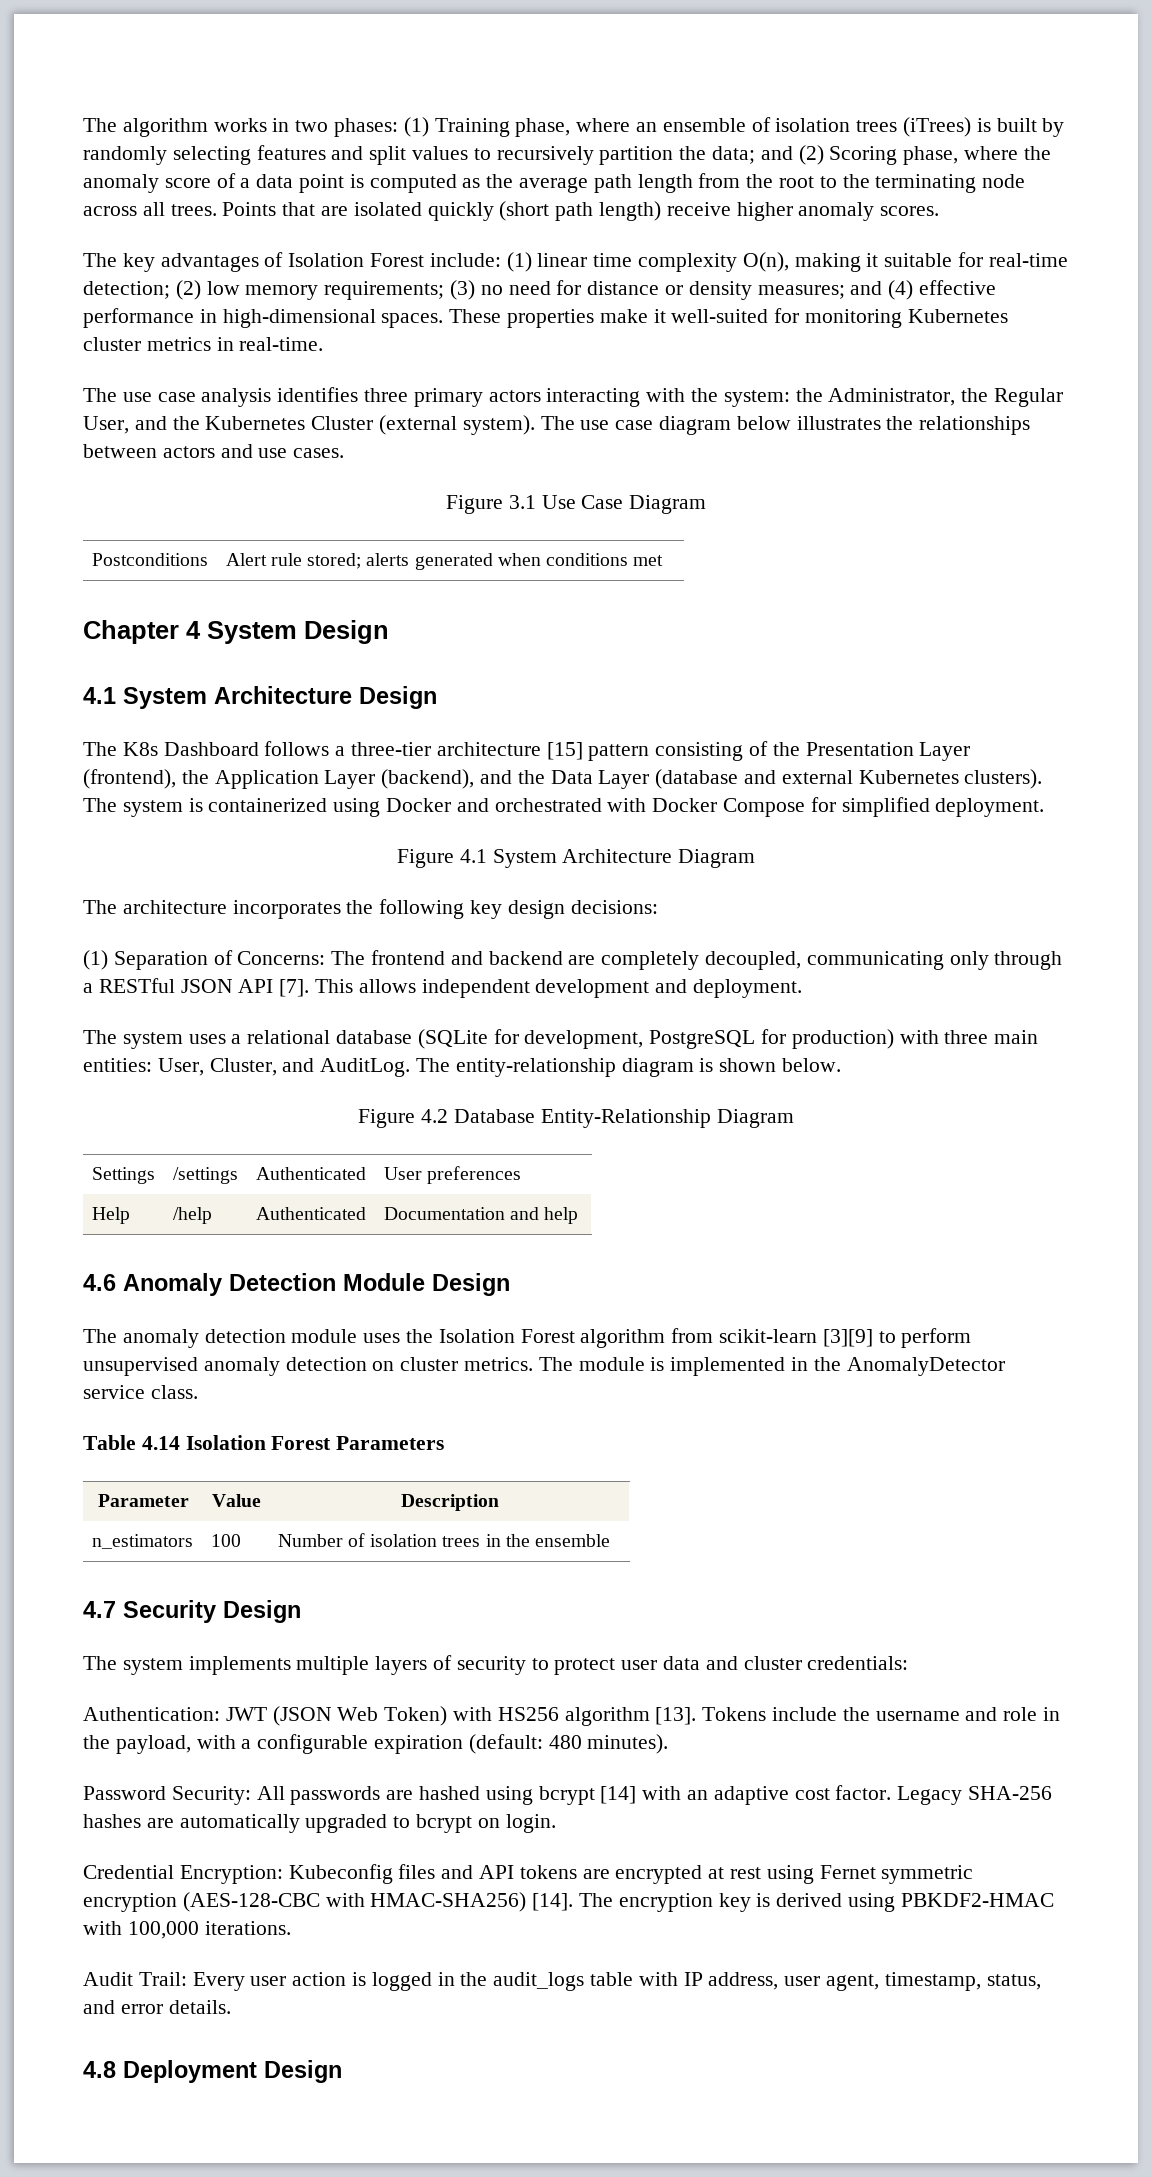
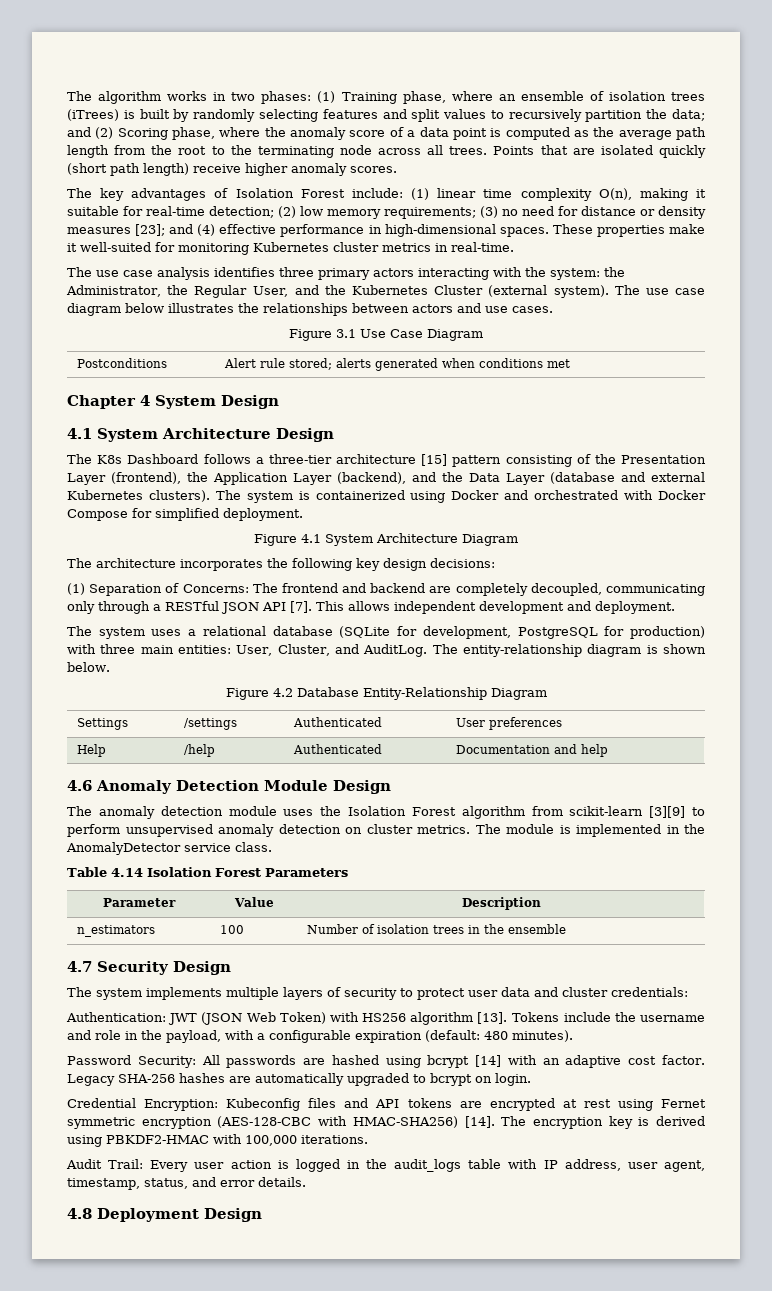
[757,285,845,299] measures; -> [67,224,166,236] measures [23];

